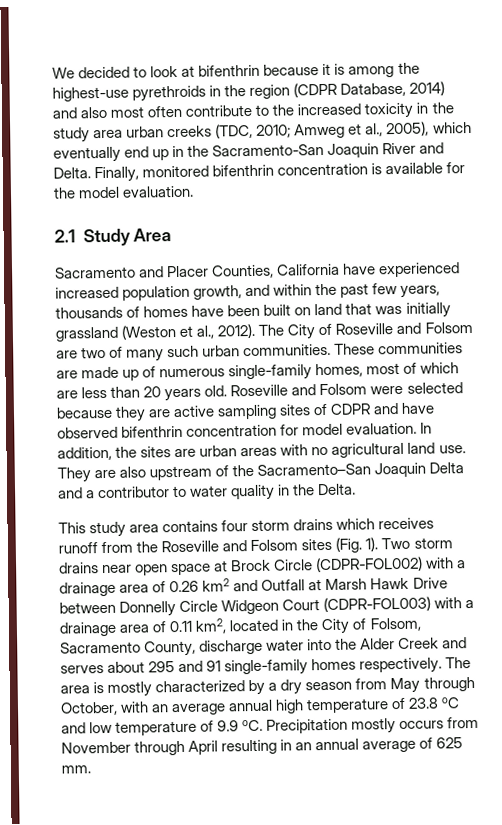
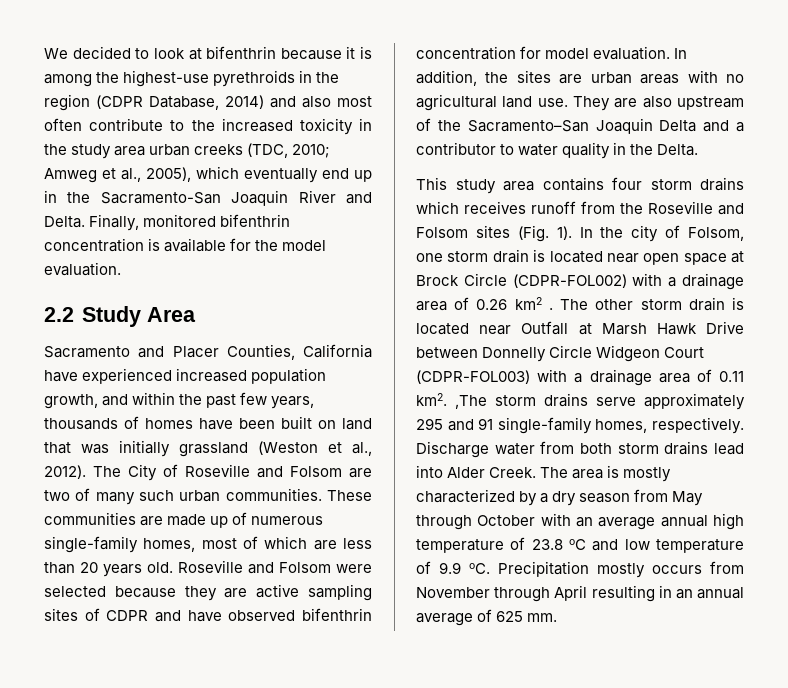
[54,229,76,243] 2.1 -> [44,307,74,322] 2.2
[381,537,453,550] [59,562,99,574] Two storm drains -> [579,225,744,242] [416,249,603,263] In the city of Folsom, one storm drain is located
[233,579,259,592] and -> [548,297,744,311] [416,323,512,335] . The other storm drain is located near
[195,617,421,635] [60,637,468,657] [60,657,443,676] km2, located in the City of Folsom, Sacramento County, discharge water into the Alder Creek and serves about 295 and 91 single-family homes respectively. -> [416,393,745,410] [416,417,744,434] [416,441,744,458] [416,465,537,478] km2. ,The storm drains serve approximately 295 and 91 single-family homes, respectively. Discharge water from both storm drains lead into Alder Creek.
[60,701,118,716] October, -> [477,515,536,526] October

